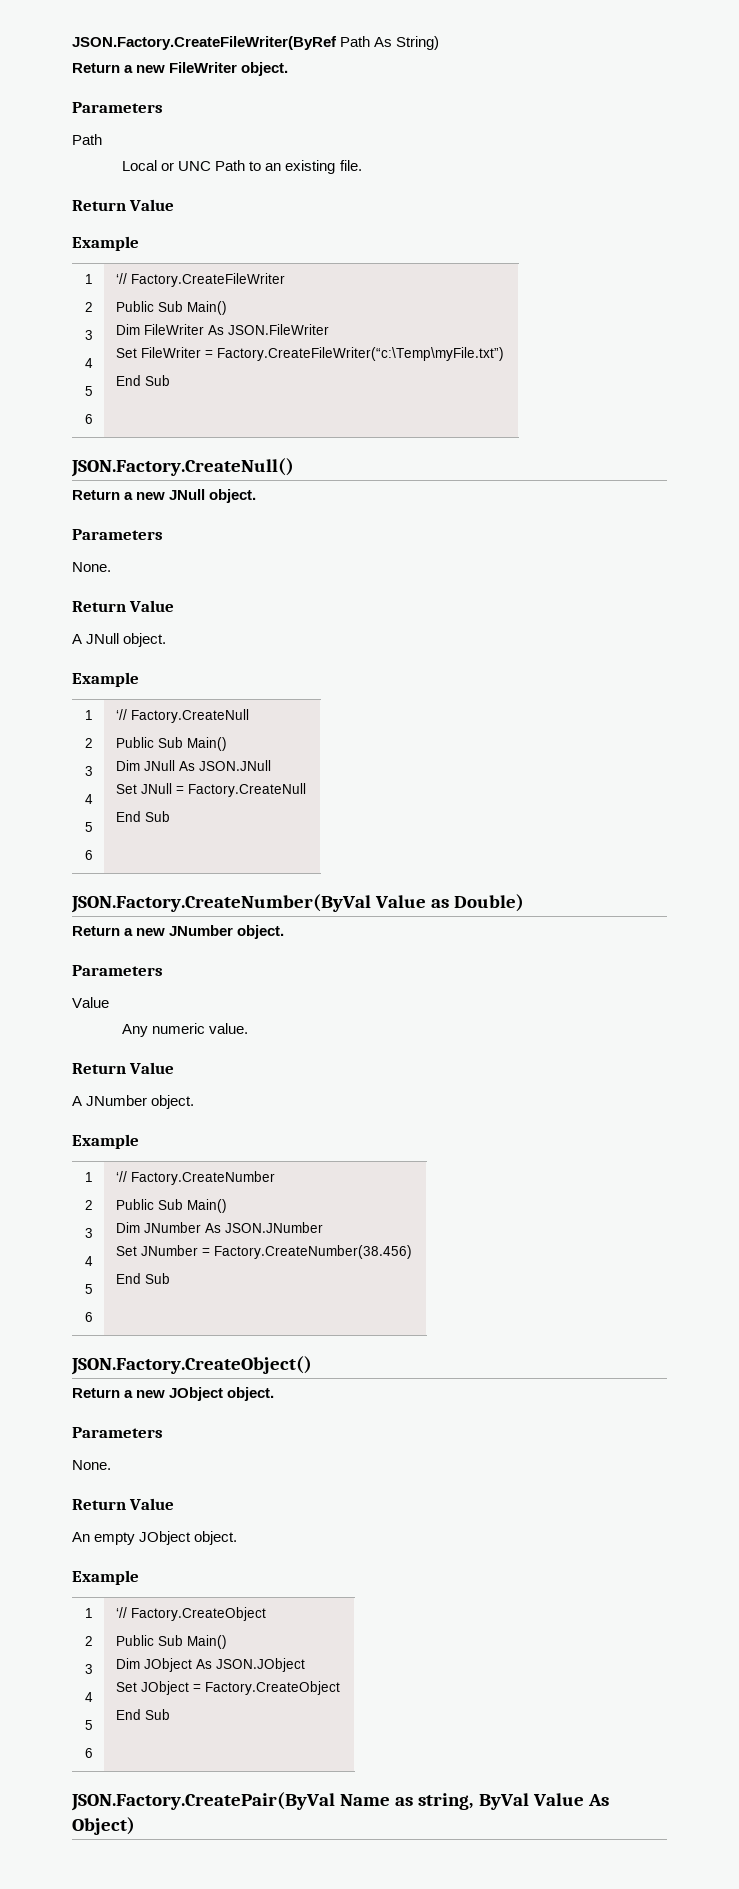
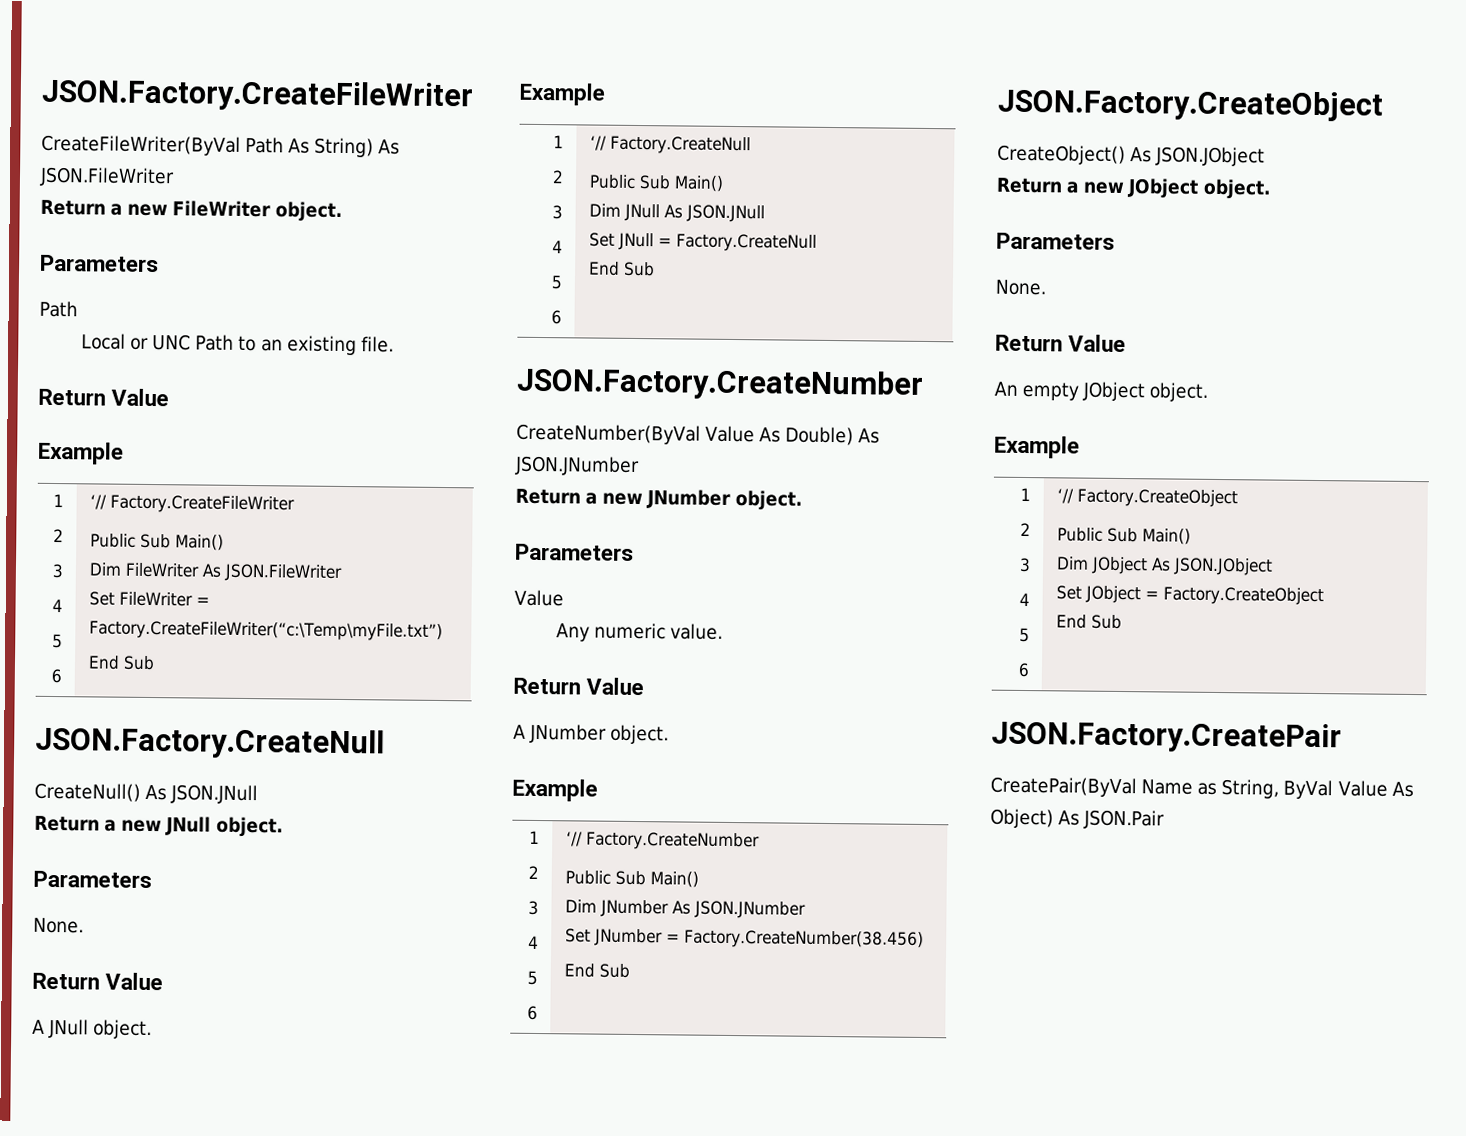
[72,36,337,50] JSON.Factory.CreateFileWriter(ByRef -> [41,78,473,113] [41,134,241,156] JSON.Factory.CreateFileWriter // CreateFileWriter(ByVal
(440, 43) none -> [378,139,401,155] [39,166,175,188] As JSON.FileWriter
[71,458,294,477] JSON.Factory.CreateNull() -> [35,726,385,760] [34,782,259,805] JSON.Factory.CreateNull // CreateNull() As JSON.JNull
[71,894,450,913] JSON.Factory.CreateNumber(ByVal Value as -> [516,367,924,401] [516,423,782,445] JSON.Factory.CreateNumber // CreateNumber(ByVal Value As
(525, 903) none -> [858,428,881,444] [514,455,640,477] As JSON.JNumber
[71,1356,312,1375] JSON.Factory.CreateObject() -> [997,88,1383,122] [997,144,1266,167] JSON.Factory.CreateObject // CreateObject() As JSON.JObject
[71,1792,335,1811] JSON.Factory.CreatePair(ByVal -> [991,720,1342,754] [990,776,1137,798] JSON.Factory.CreatePair // CreatePair(ByVal
[418,1793,474,1810] string, -> [1221,779,1280,799] String,
(135, 1826) none -> [1058,809,1166,830] As JSON.Pair

